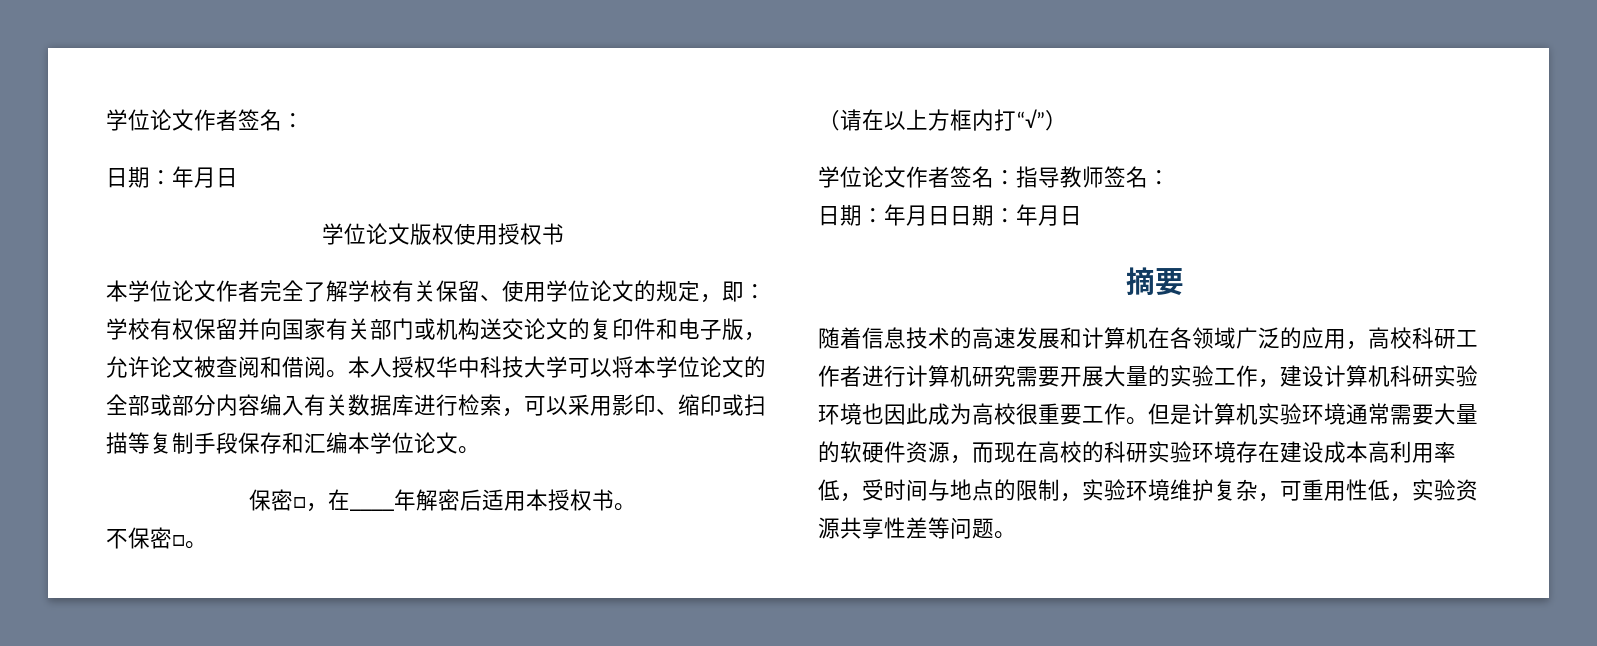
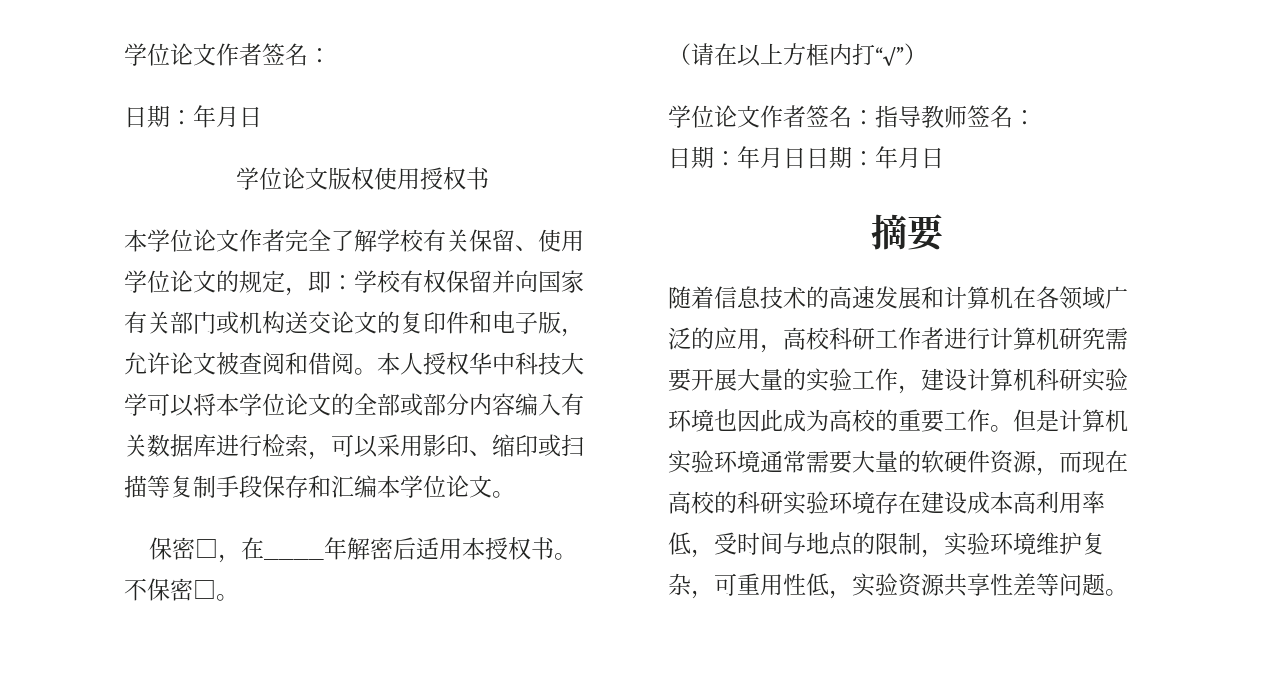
[1016,403,1038,425] 很 -> [875,409,898,432] 的

